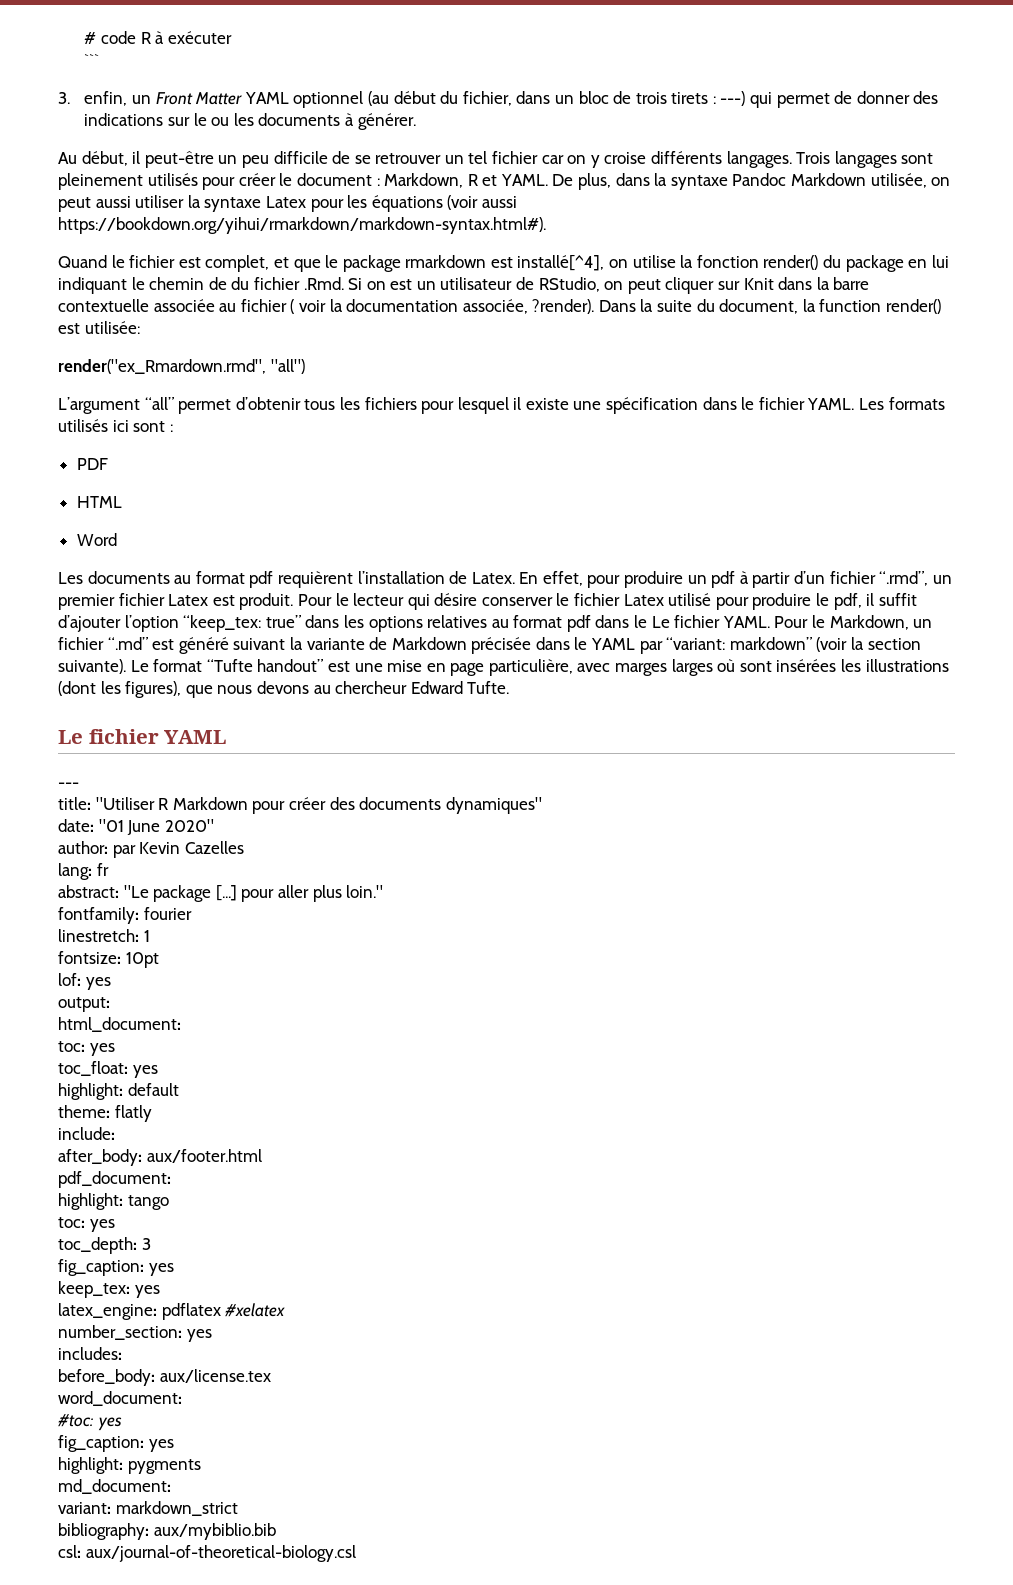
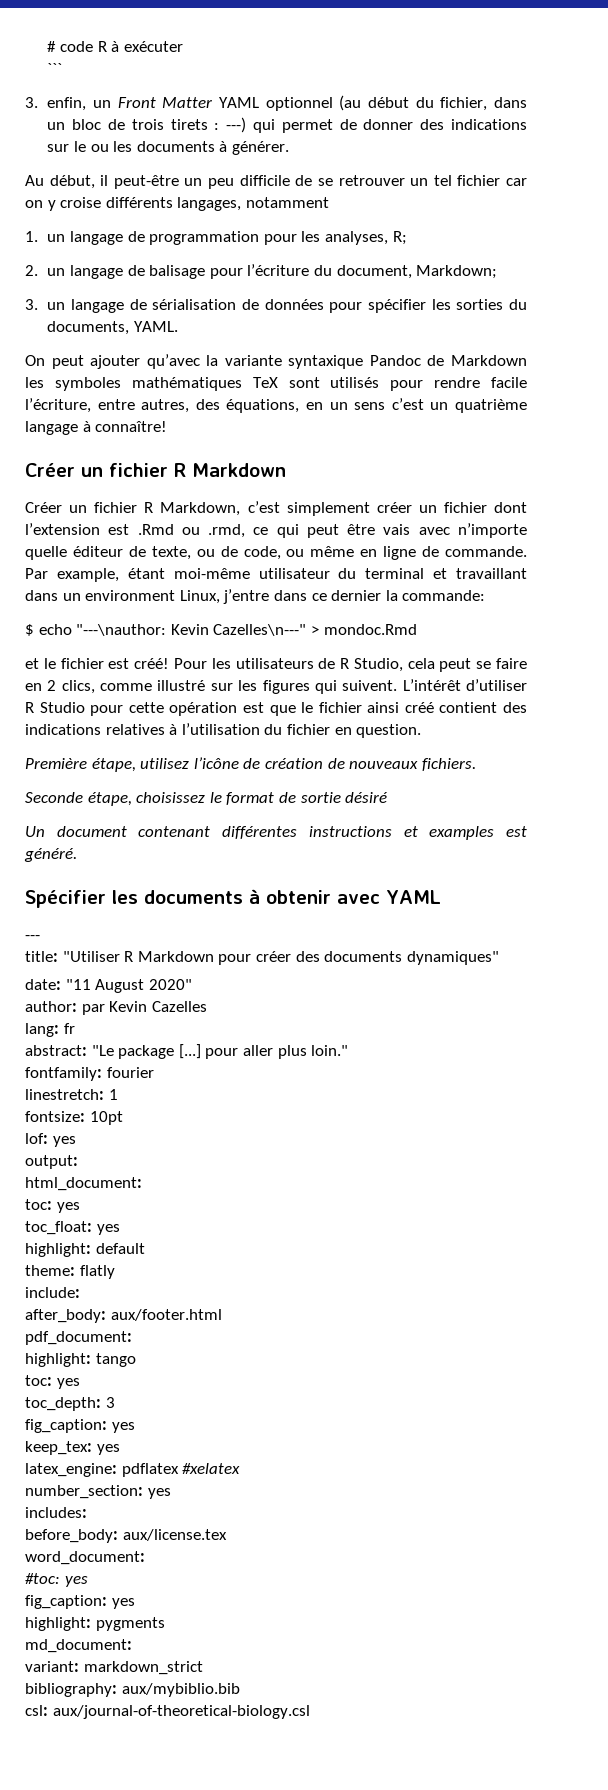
[726,151,934,168] [58,173,951,190] [58,195,517,212] [58,217,546,234] [58,255,949,272] [58,277,870,294] [58,299,942,314] [58,321,140,334] [58,359,305,374] [58,397,945,414] [58,419,173,432] [76,458,108,470] [76,496,122,508] [76,533,117,546] [58,571,952,588] [58,593,917,610] [58,615,933,632] [58,637,921,654] [58,659,949,676] [58,681,510,698] [58,729,159,744] langages. Trois langages sont pleinement utilisés pour créer le document : Markdown, R et YAML. De plus, dans la syntaxe Pandoc Markdown utilisée, on peut aussi utiliser la syntaxe Latex pour les équations (voir aussi https://bookdown.org/yihui/rmarkdown/markdown-syntax.html#). // Quand le fichier est complet, et que le package rmarkdown est installé[^4], on utilise la fonction render() du package en lui indiquant le chemin de du fichier .Rmd. Si on est un utilisateur de RStudio, on peut cliquer sur Knit dans la barre contextuelle associée au fichier ( voir la documentation associée, ?render). Dans la suite du document, la function render() est utilisée: // render("ex_Rmardown.rmd", "all") // L’argument “all” permet d’obtenir tous les fichiers pour lesquel il existe une spécification dans le fichier YAML. Les formats utilisés ici sont : // PDF // HTML // Word // Les documents au format pdf requièrent l’installation de Latex. En effet, pour produire un pdf à partir d’un fichier “.rmd”, un premier fichier Latex est produit. Pour le lecteur qui désire conserver le fichier Latex utilisé pour produire le pdf, il suffit d’ajouter l’option “keep_tex: true” dans les options relatives au format pdf dans le Le fichier YAML. Pour le Markdown, un fichier “.md” est généré suivant la variante de Markdown précisée dans le YAML par “variant: markdown” (voir la section suivante). Le format “Tufte handout” est une mise en page particulière, avec marges larges où sont insérées les illustrations (dont les figures), que nous devons au chercheur Edward Tufte. // Le fichier -> [177,197,329,211] [25,231,407,245] [25,264,498,279] [25,299,527,313] [47,321,179,335] [25,354,527,369] [25,377,527,391] [25,398,528,413] [25,421,168,435] [25,463,286,477] [25,501,527,516] [25,523,527,538] [25,546,527,560] [25,568,527,582] [25,589,486,604] [25,624,417,636] [25,658,527,672] [25,679,527,694] [25,702,527,716] [25,723,422,738] [25,757,476,772] [25,792,389,806] [25,826,527,840] [24,848,77,862] [25,889,380,908] langages, notamment // 1. un langage de programmation pour les analyses, R; // 2. un langage de balisage pour l’écriture du document, Markdown; // 3. un langage de sérialisation de données pour spécifier les sorties du documents, YAML. // On peut ajouter qu’avec la variante syntaxique Pandoc de Markdown les symboles mathématiques TeX sont utilisés pour rendre facile l’écriture, entre autres, des équations, en un sens c’est un quatrième langage à connaître! // Créer un fichier R Markdown // Créer un fichier R Markdown, c’est simplement créer un fichier dont l’extension est .Rmd ou .rmd, ce qui peut être vais avec n’importe quelle éditeur de texte, ou de code, ou même en ligne de commande. Par example, étant moi-même utilisateur du terminal et travaillant dans un environment Linux, j’entre dans ce dernier la commande: // $ echo "---\nauthor: Kevin Cazelles\n---" > mondoc.Rmd // et le fichier est créé! Pour les utilisateurs de R Studio, cela peut se faire en 2 clics, comme illustré sur les figures qui suivent. L’intérêt d’utiliser R Studio pour cette opération est que le fichier ainsi créé contient des indications relatives à l’utilisation du fichier en question. // Première étape, utilisez l’icône de création de nouveaux fichiers. // Seconde étape, choisissez le format de sortie désiré // Un document contenant différentes instructions et examples est généré. // Spécifier les documents à obtenir avec
[98,819,161,835] "01 June -> [65,979,145,993] "11 August

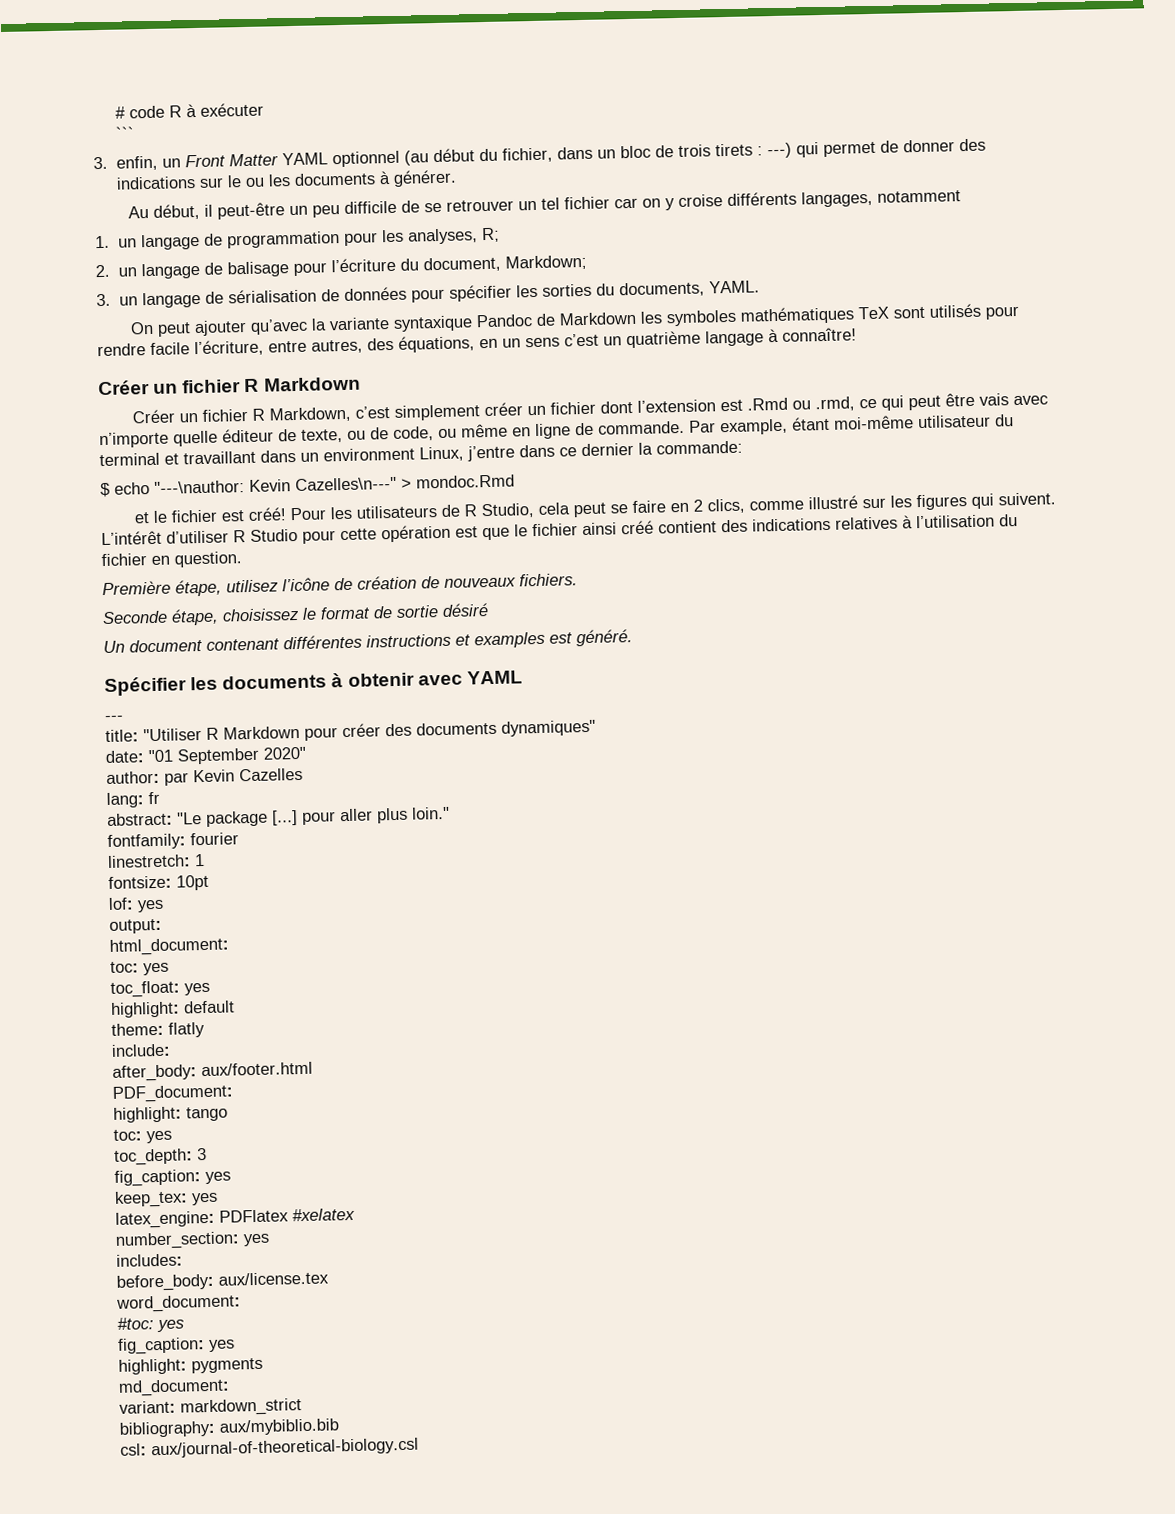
[65,979,145,993] "11 August -> [148,747,260,765] "01 September
[25,1331,132,1345] pdf_document: -> [112,1084,234,1103] PDF_document:
[121,1463,179,1477] pdflatex -> [219,1209,289,1223] PDFlatex

